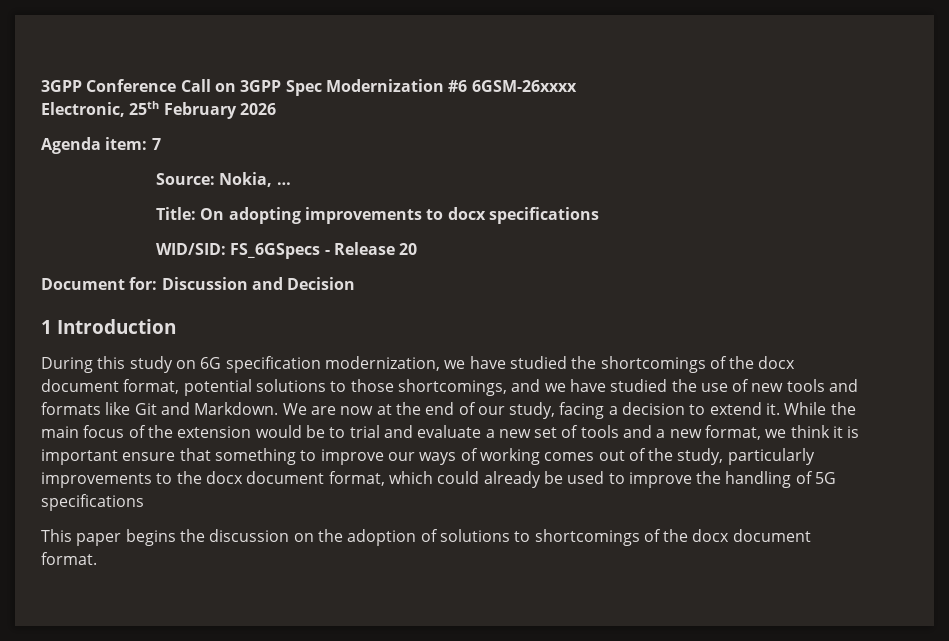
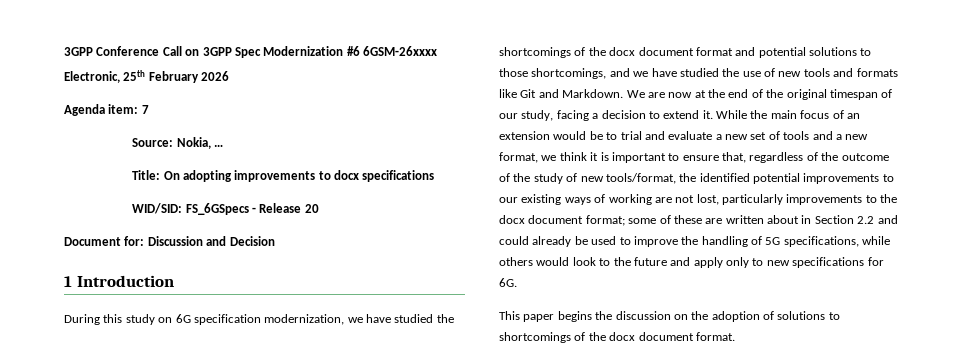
[123,379,180,394] format, -> [695,47,756,56] format and
(476, 408) none -> [766,89,893,100] the original timespan of
[147,425,173,438] the -> [846,113,860,119] an
[122,448,724,465] ensure that something to improve our ways of working comes out of the study, -> [668,152,889,163] [499,173,894,184] [499,194,719,205] to ensure that, regardless of the outcome of the study of new tools/format, the identified potential improvements to our existing ways of working are not lost,
[328,471,433,486] format, which -> [585,215,898,226] format; some of these are written about in Section 2.2 and
[41,494,144,511] specifications -> [783,236,891,247] [499,257,884,268] [499,278,517,287] specifications, while others would look to the future and apply only to new specifications for 6G.

